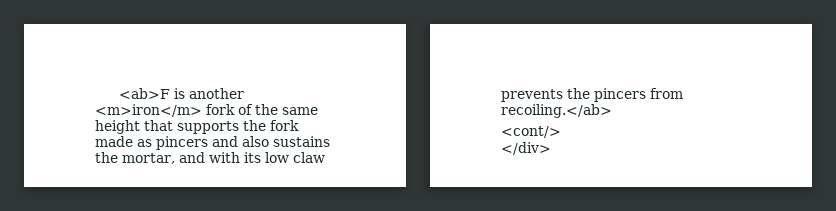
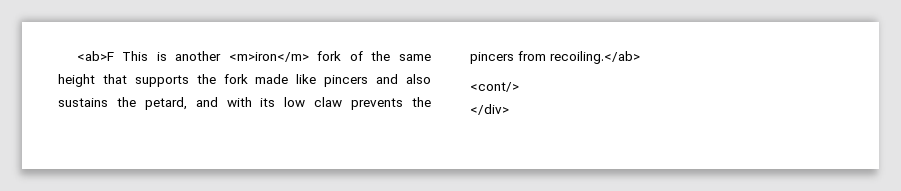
(170, 93) none -> [122,51,149,61] This
[137,139,152,147] as -> [296,74,317,84] like
[122,153,175,164] mortar, -> [144,97,187,110] petard,

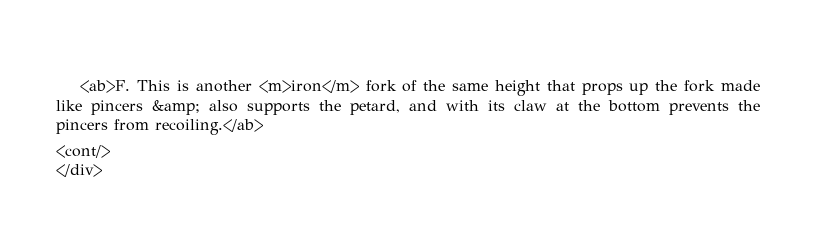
[76,51,114,61] <ab>F -> [80,80,131,93] <ab>F.
[134,75,189,87] supports -> [581,83,649,95] props up
[376,74,432,84] [58,98,108,107] and also sustains -> [152,100,310,115] &amp; also supports
[284,97,343,107] low claw -> [514,100,660,112] claw at the bottom

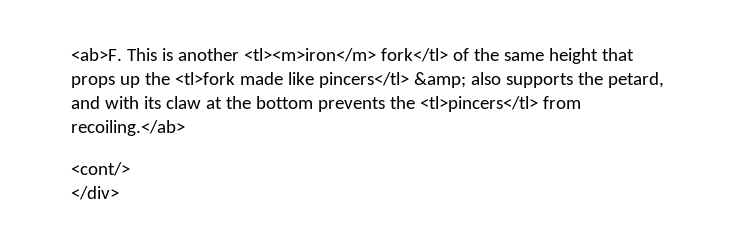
[258,80,397,93] <m>iron</m> fork -> [243,48,448,62] <tl><m>iron</m> fork</tl>
[684,80,716,92] fork -> [174,72,235,85] <tl>fork
[91,100,143,115] pincers -> [318,72,409,88] pincers</tl>
[56,119,108,134] pincers -> [419,96,538,112] <tl>pincers</tl>

